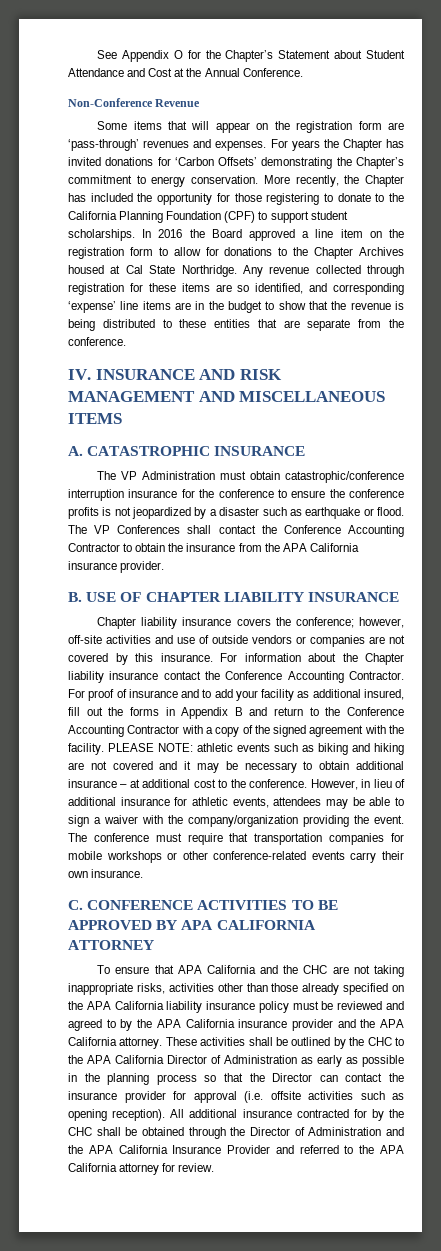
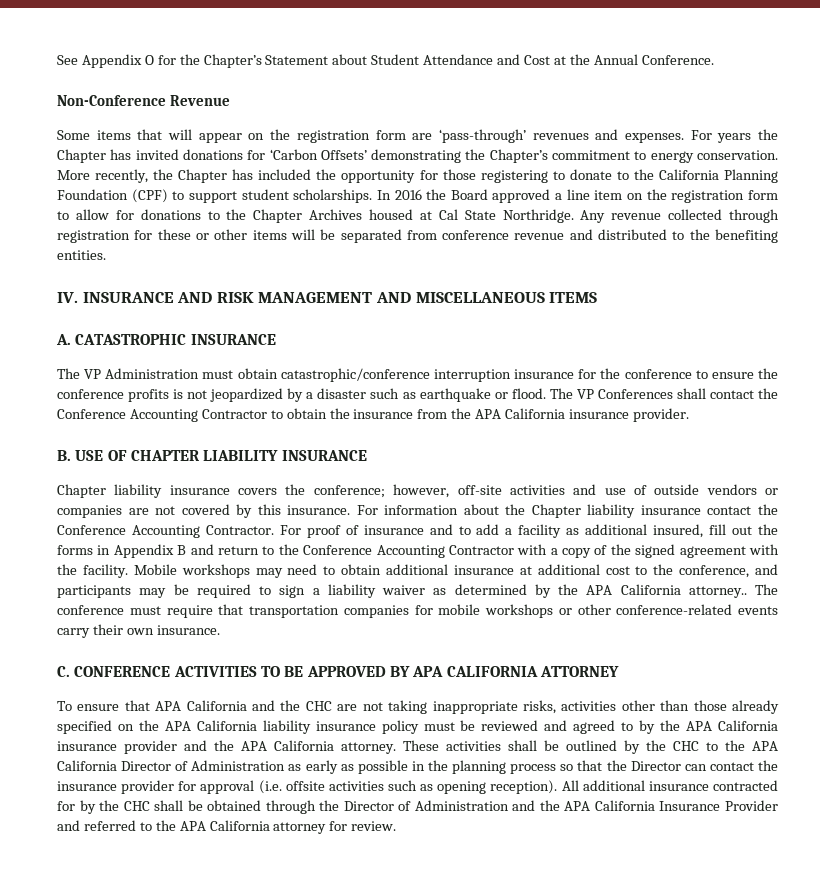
[181,283,404,295] [68,301,404,313] [68,319,404,331] [68,337,126,346] items are so identified, and corresponding ‘expense’ line items are in the budget to show that the revenue is being distributed to these entities that are separate from the conference. -> [195,229,778,243] [57,250,106,260] or other items will be separated from conference revenue and distributed to the benefiting entities.
[235,690,258,701] your -> [505,528,513,535] a
[108,743,404,755] [68,761,297,773] PLEASE NOTE: athletic events such as biking and hiking are not covered and it may be necessary -> [133,564,318,578] Mobile workshops may need
[120,784,128,788] – -> (514, 570) none
[249,779,405,790] [68,797,391,809] conference. However, in lieu of additional insurance for athletic events, attendees may be able -> [679,564,778,578] [57,584,251,598] conference, and participants may be required
[104,815,404,827] waiver with the company/organization providing the event. -> [327,584,747,598] liability waiver as determined by the APA California attorney..

